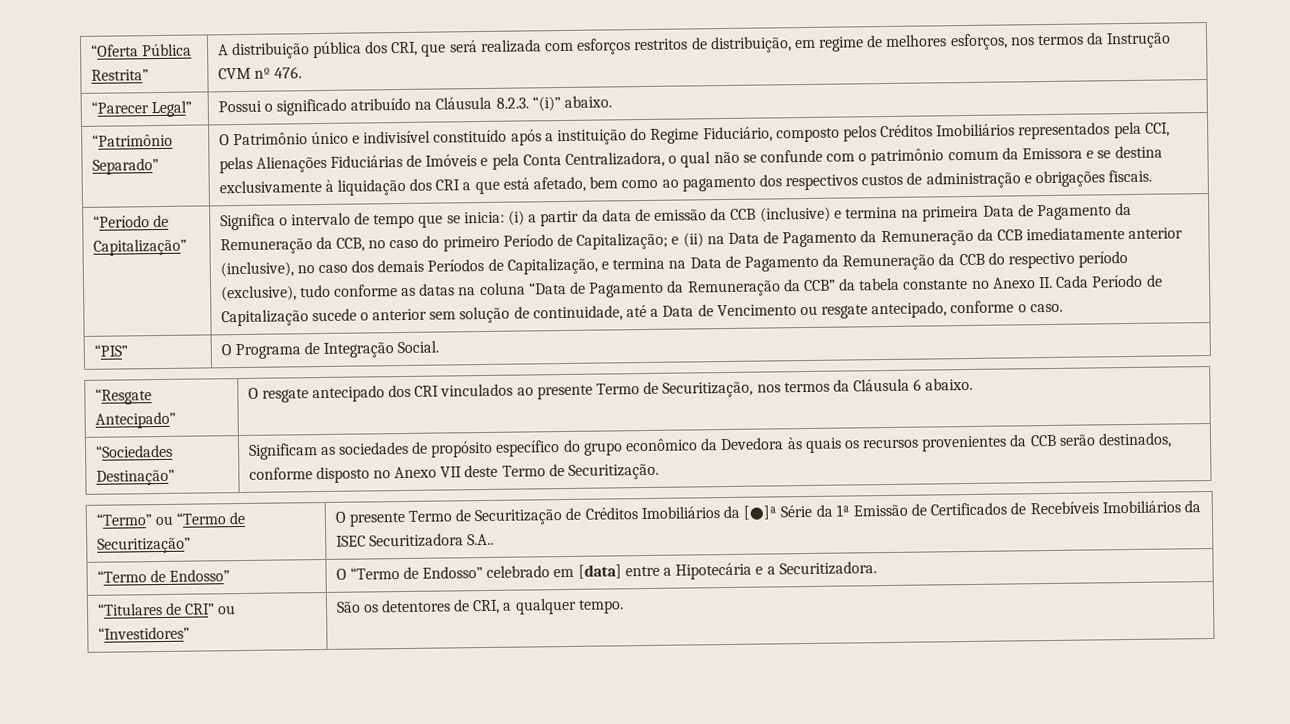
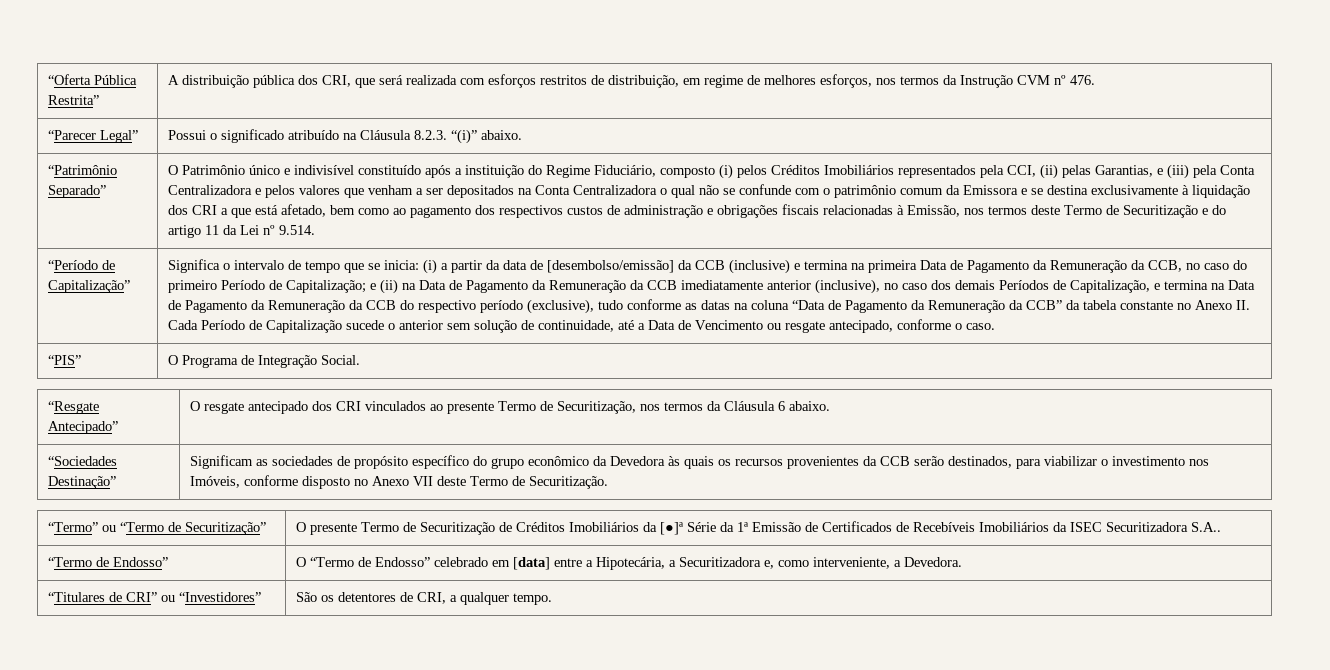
(840, 135) none -> [719,164,734,179] (i)
[218,151,666,174] pelas Alienações Fiduciárias de Imóveis e pela Conta Centralizadora, -> [1040,164,1256,179] [168,185,658,198] (ii) pelas Garantias, e (iii) pela Conta Centralizadora e pelos valores que venham a ser depositados na Conta Centralizadora
[1108,169,1153,183] fiscais. -> [782,204,1227,218] [168,225,316,238] fiscais relacionadas à Emissão, nos termos deste Termo de Securitização e do artigo 11 da Lei nº 9.514.
[654,209,708,221] emissão -> [547,260,675,273] [desembolso/emissão]
(1173, 440) none -> [1016,456,1210,469] [190,476,241,488] para viabilizar o investimento nos Imóveis,
[675,561,877,580] Hipotecária e a Securitizadora. -> [596,557,963,570] Hipotecária, a Securitizadora e, como interveniente, a Devedora.

